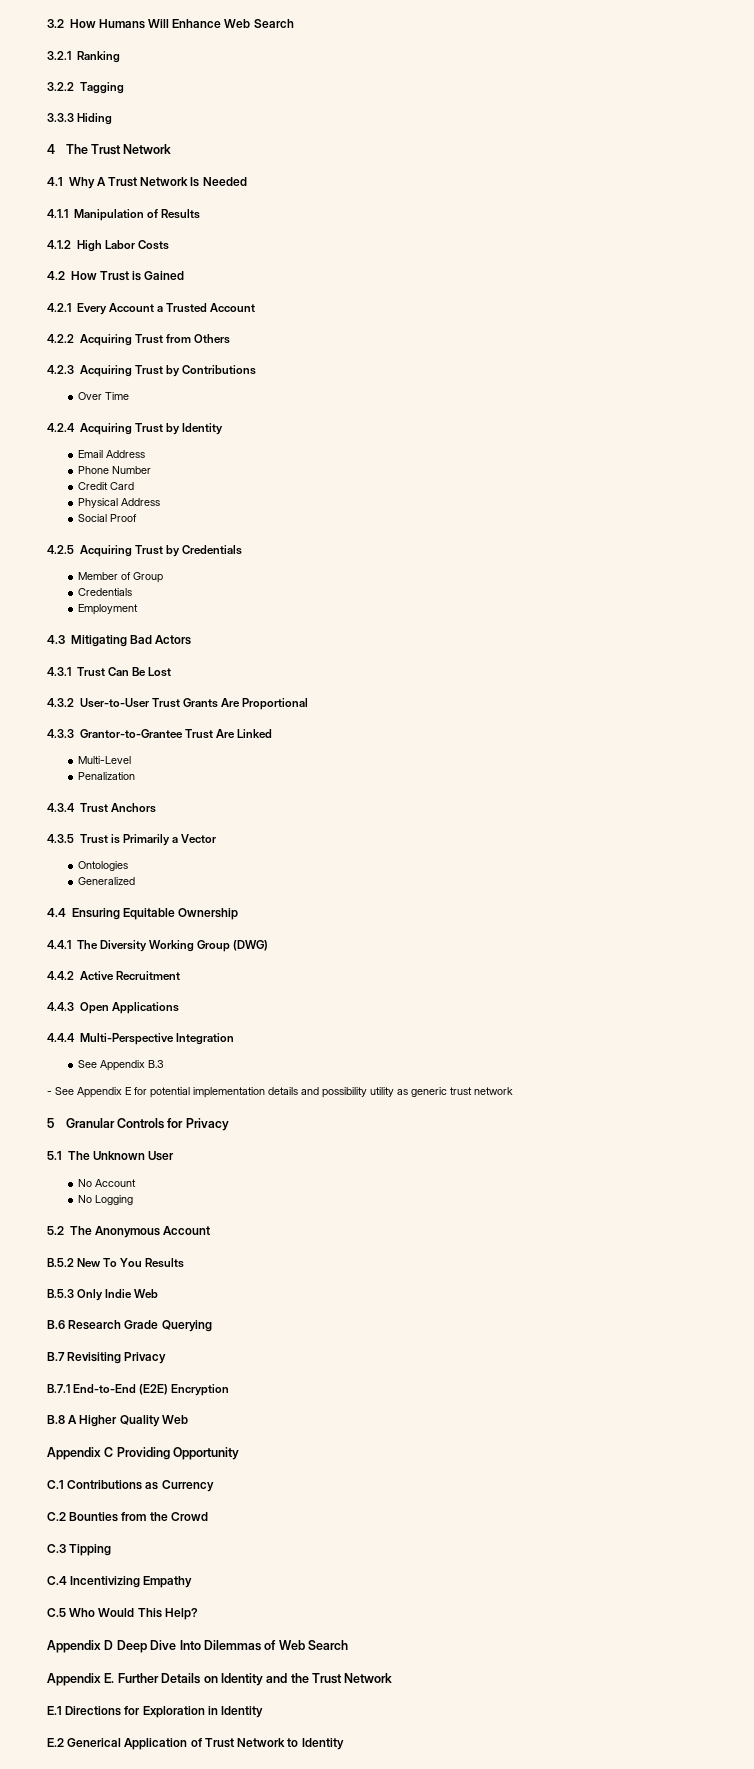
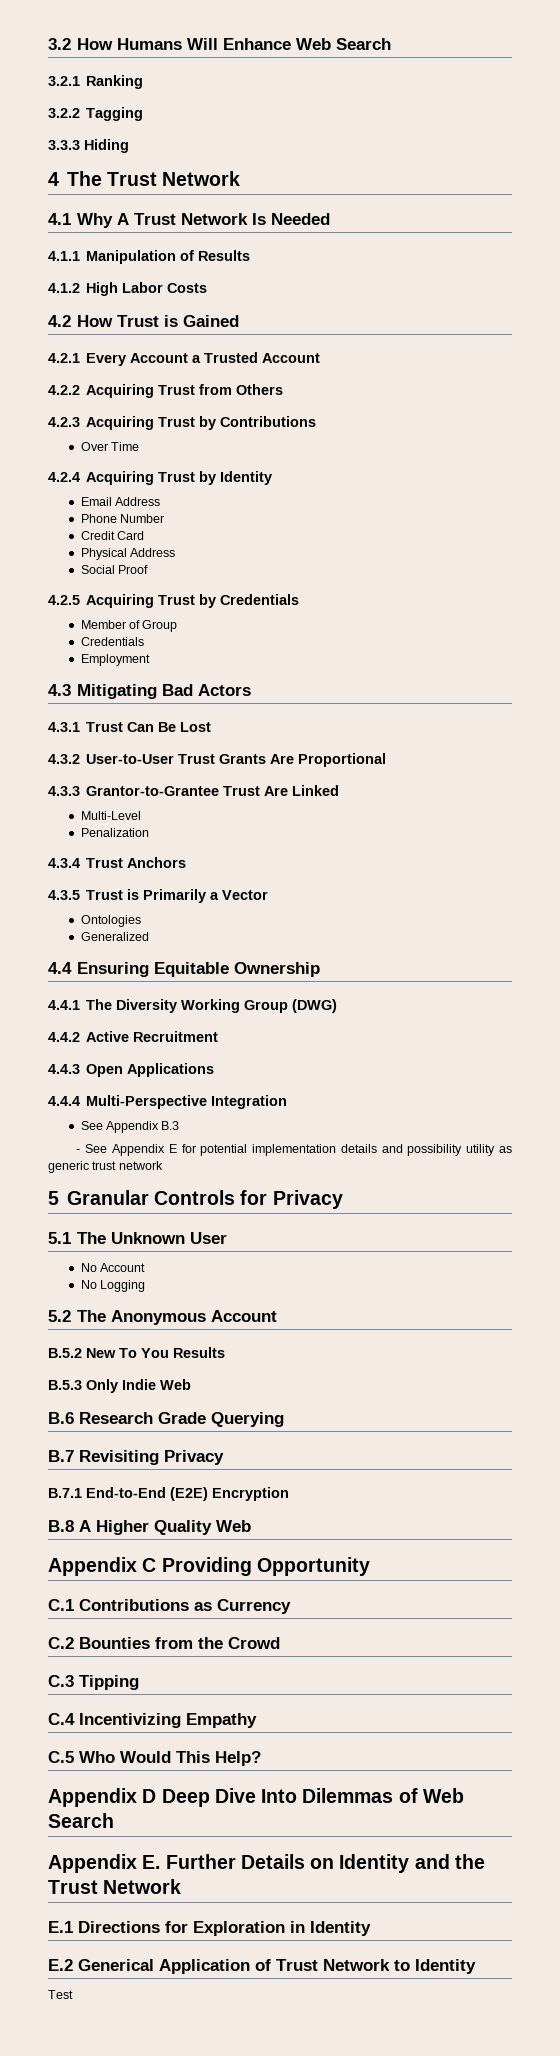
(344, 1744) none -> [48,1990,73,1999] // Test

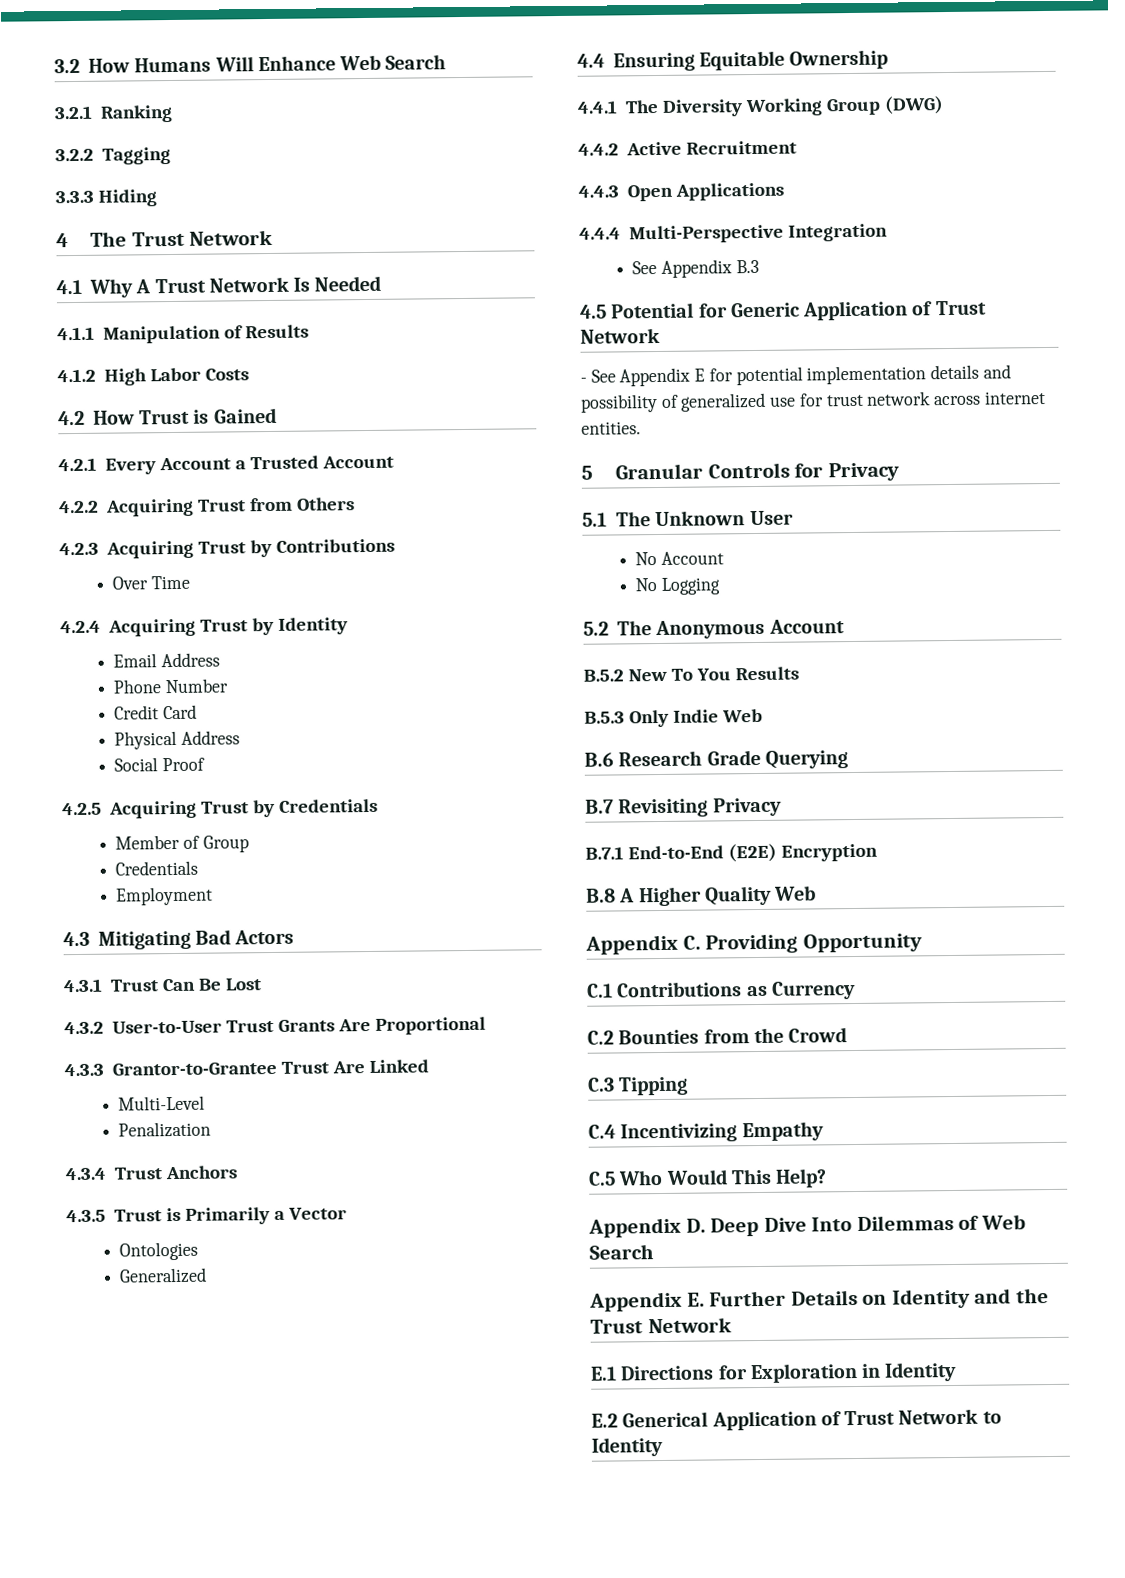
(180, 1125) none -> [580,300,987,321] [580,327,660,344] // 4.5 Potential for Generic Application of Trust Network
[466,1144,512,1156] [48,1161,89,1173] utility as generic -> [660,392,824,412] of generalized use for
(163, 1165) none -> [933,391,1046,406] [581,421,641,435] across internet entities.
[142,1558,157,1572] C -> [682,935,701,950] C.
[142,1789,157,1803] D -> [685,1218,706,1233] D.
[48,1990,73,1999] // Test -> (663, 1447) none

